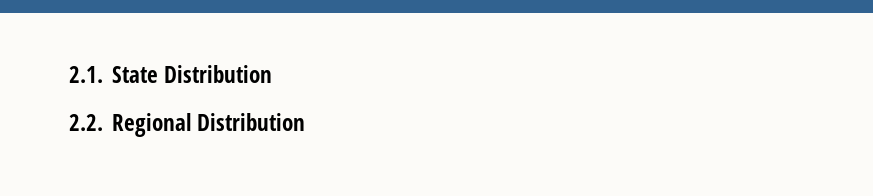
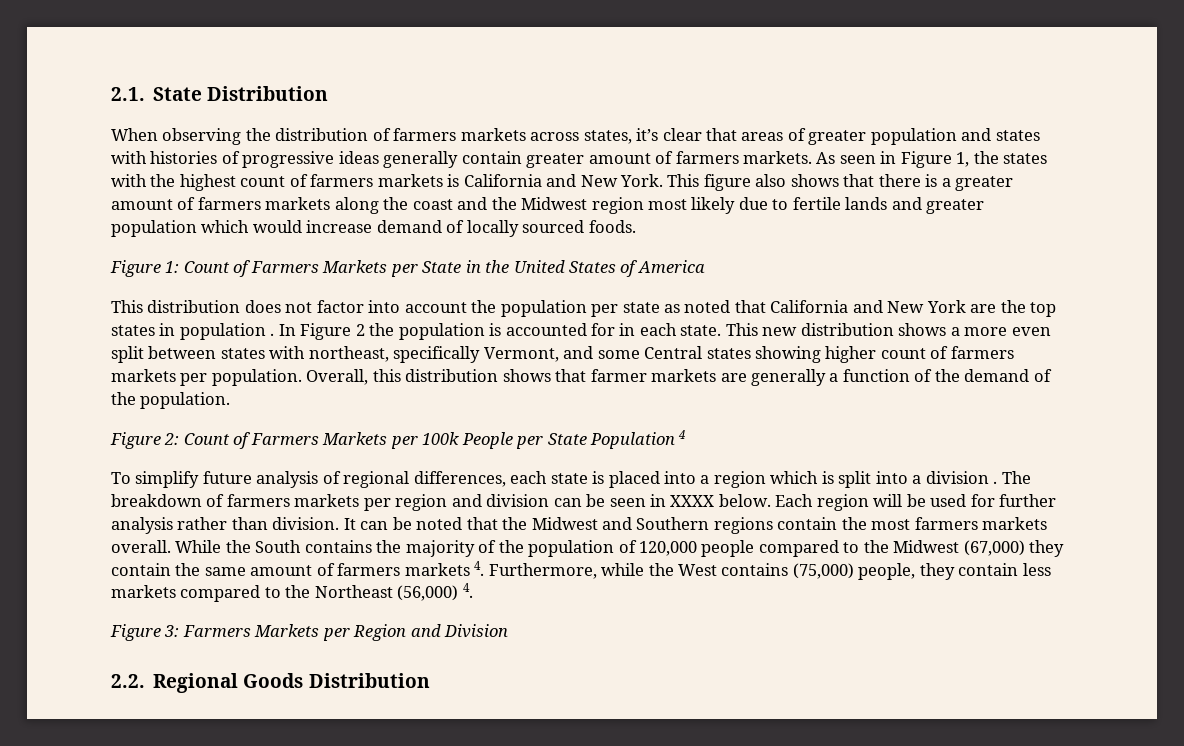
(272, 74) none -> [111,128,1040,145] [111,151,1048,168] [111,174,1014,191] [111,197,985,214] [111,220,636,237] [110,260,705,277] [111,300,1057,317] [111,323,1051,340] [111,346,1014,363] [111,369,1052,386] [111,392,231,409] [110,430,687,449] [111,471,1031,488] [111,494,1057,511] [111,517,1048,534] [111,540,1065,557] [111,561,1051,580] [111,583,473,602] [110,624,509,641] // When observing the distribution of farmers markets across states, it’s clear that areas of greater population and states with histories of progressive ideas generally contain greater amount of farmers markets. As seen in Figure 1, the states with the highest count of farmers markets is California and New York. This figure also shows that there is a greater amount of farmers markets along the coast and the Midwest region most likely due to fertile lands and greater population which would increase demand of locally sourced foods. // Figure 1: Count of Farmers Markets per State in the United States of America // This distribution does not factor into account the population per state as noted that California and New York are the top states in population . In Figure 2 the population is accounted for in each state. This new distribution shows a more even split between states with northeast, specifically Vermont, and some Central states showing higher count of farmers markets per population. Overall, this distribution shows that farmer markets are generally a function of the demand of the population. // Figure 2: Count of Farmers Markets per 100k People per State Population 4 // To simplify future analysis of regional differences, each state is placed into a region which is split into a division . The breakdown of farmers markets per region and division can be seen in XXXX below. Each region will be used for further analysis rather than division. It can be noted that the Midwest and Southern regions contain the most farmers markets overall. While the South contains the majority of the population of 120,000 people compared to the Midwest (67,000) they contain the same amount of farmers markets 4. Furthermore, while the West contains (75,000) people, they contain less markets compared to the Northeast (56,000) 4. // Figure 3: Farmers Markets per Region and Division
(191, 125) none -> [243,673,304,688] Goods

